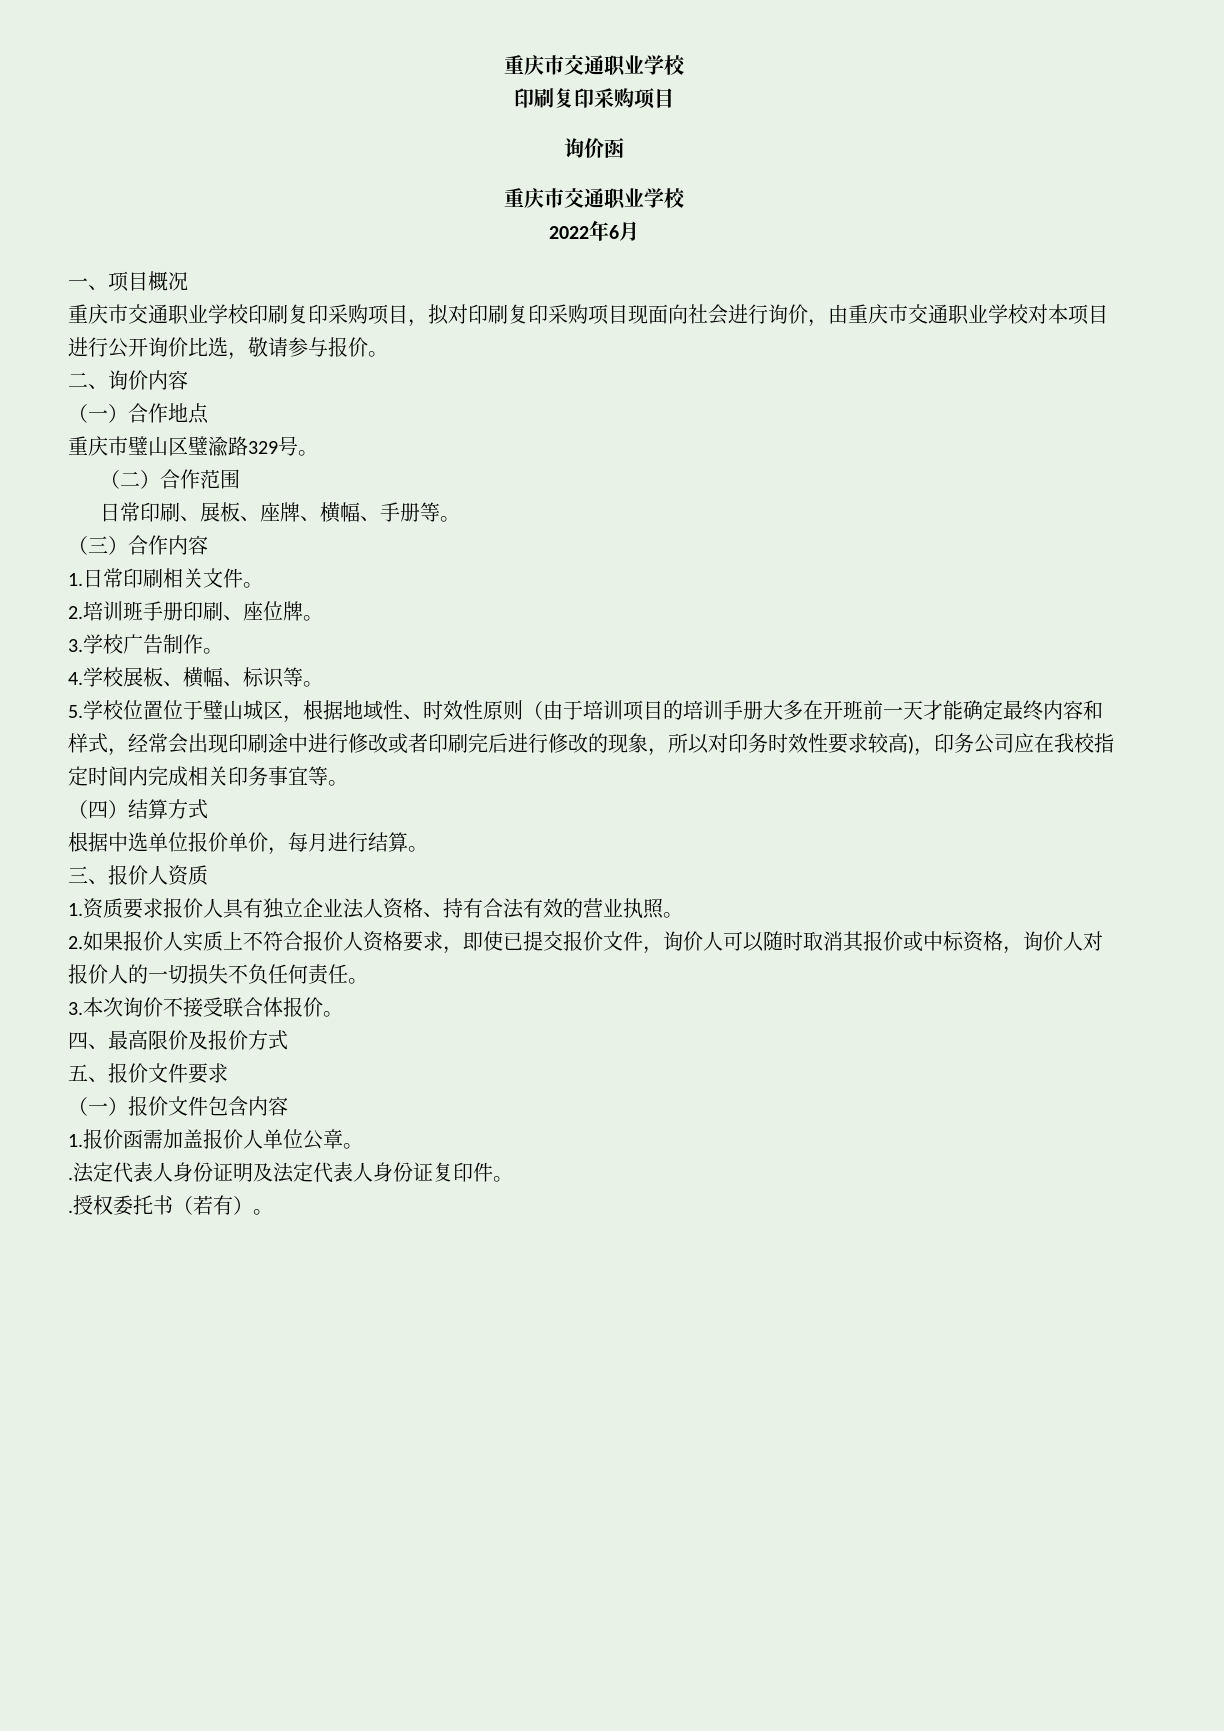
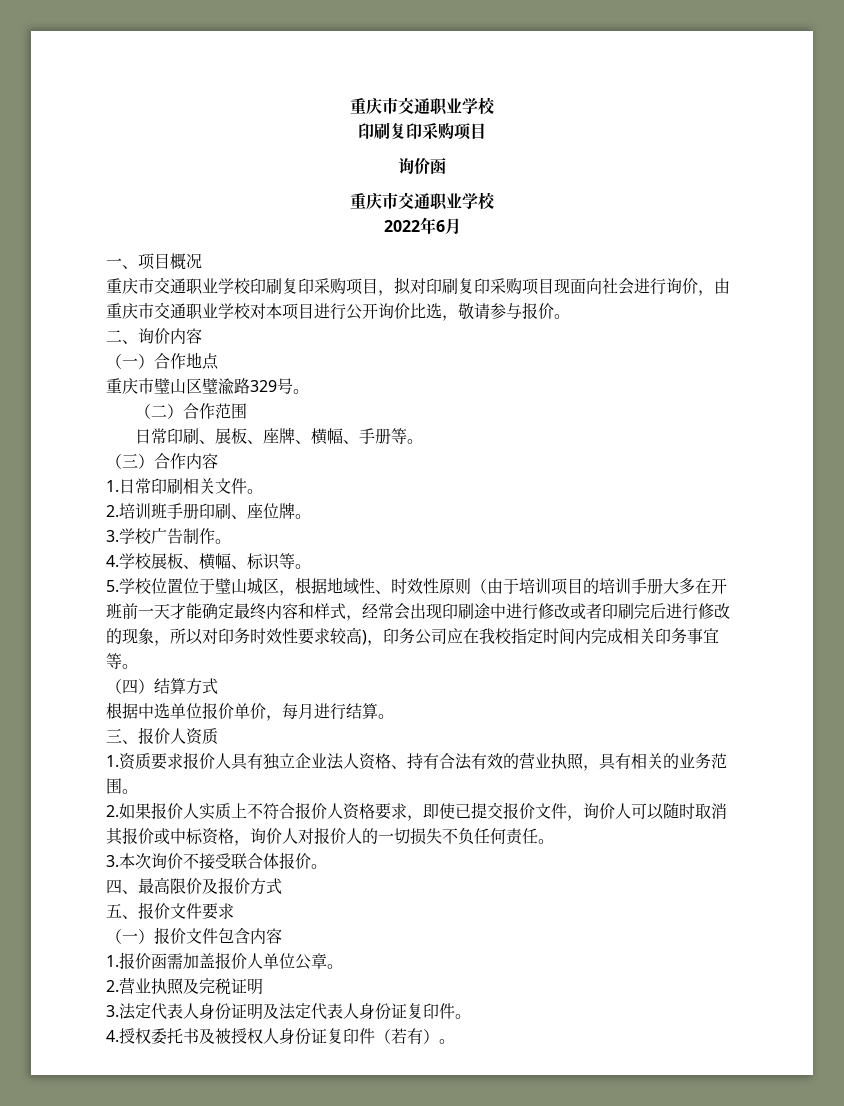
(664, 908) none -> [583,753,727,771] [106,778,122,794] ，具有相关的业务范围
[68,1177,73,1180] . -> [106,977,263,995] [106,1005,119,1017] 2.营业执照及完税证明 // 3.
[68,1210,73,1213] . -> [106,1030,119,1042] 4.
(173, 1205) none -> [199,1028,375,1045] 及被授权人身份证复印件

